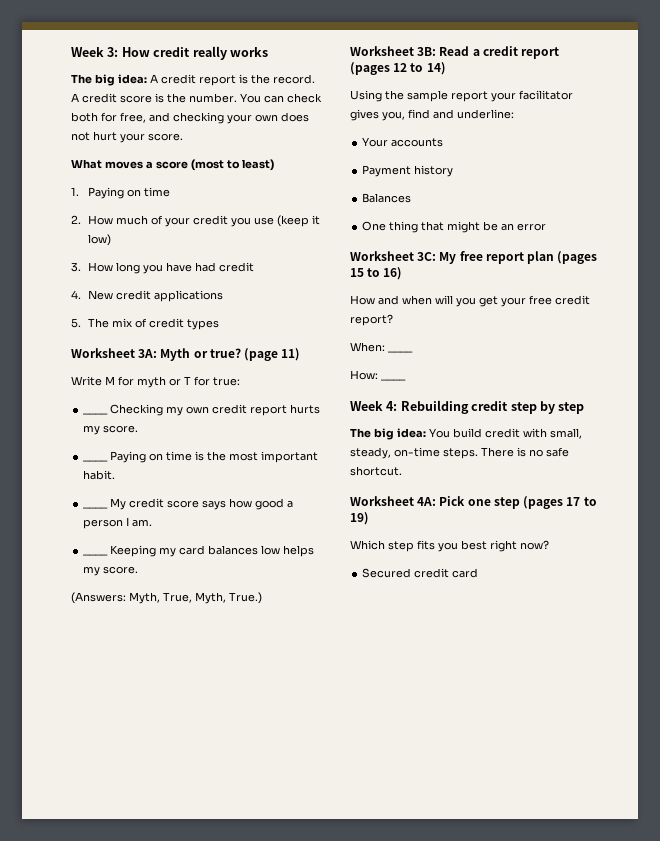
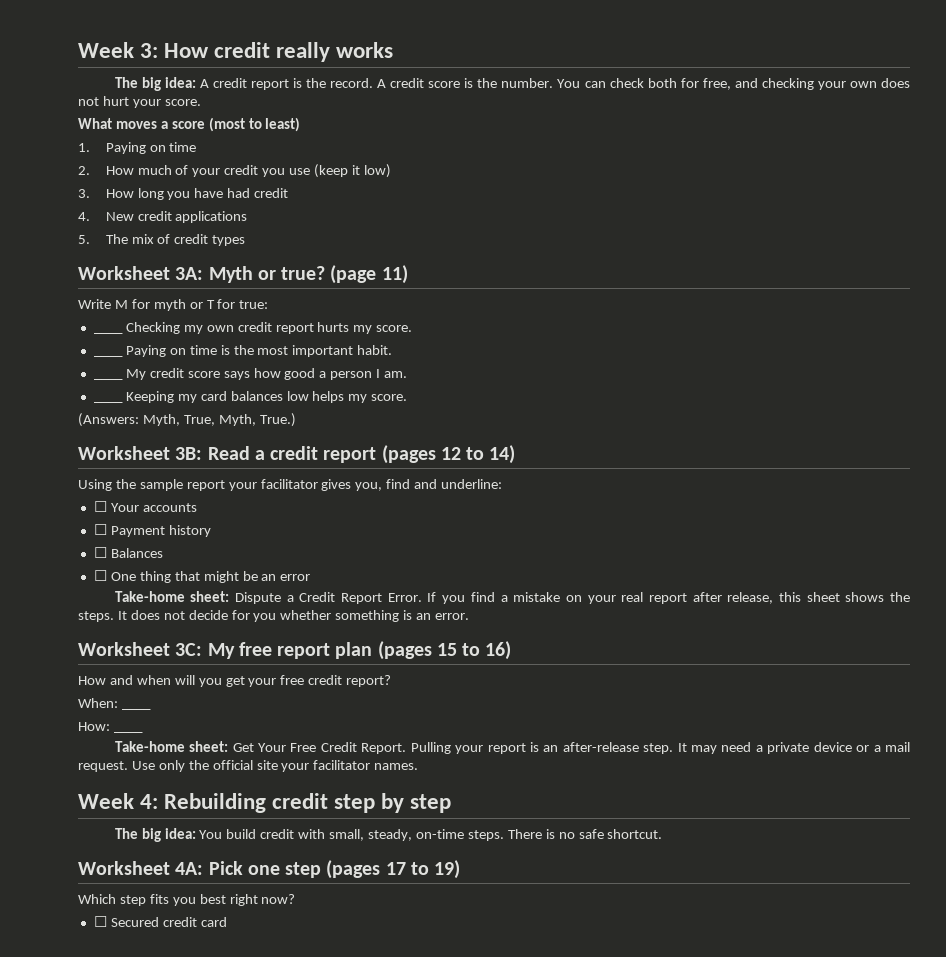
(514, 114) none -> [93,501,107,512] ☐
(444, 142) none -> [93,524,107,535] ☐
(454, 171) none -> [93,547,107,558] ☐
(412, 198) none -> [93,570,107,581] ☐
(547, 227) none -> [114,591,911,604] [78,610,470,622] // Take-home sheet: Dispute a Credit Report Error. If you find a mistake on your real report after release, this sheet shows the steps. It does not decide for you whether something is an error.
(406, 380) none -> [114,741,911,754] [78,760,419,772] // Take-home sheet: Get Your Free Credit Report. Pulling your report is an after-release step. It may need a private device or a mail request. Use only the official site your facilitator names.
(549, 545) none -> [93,916,107,927] ☐

